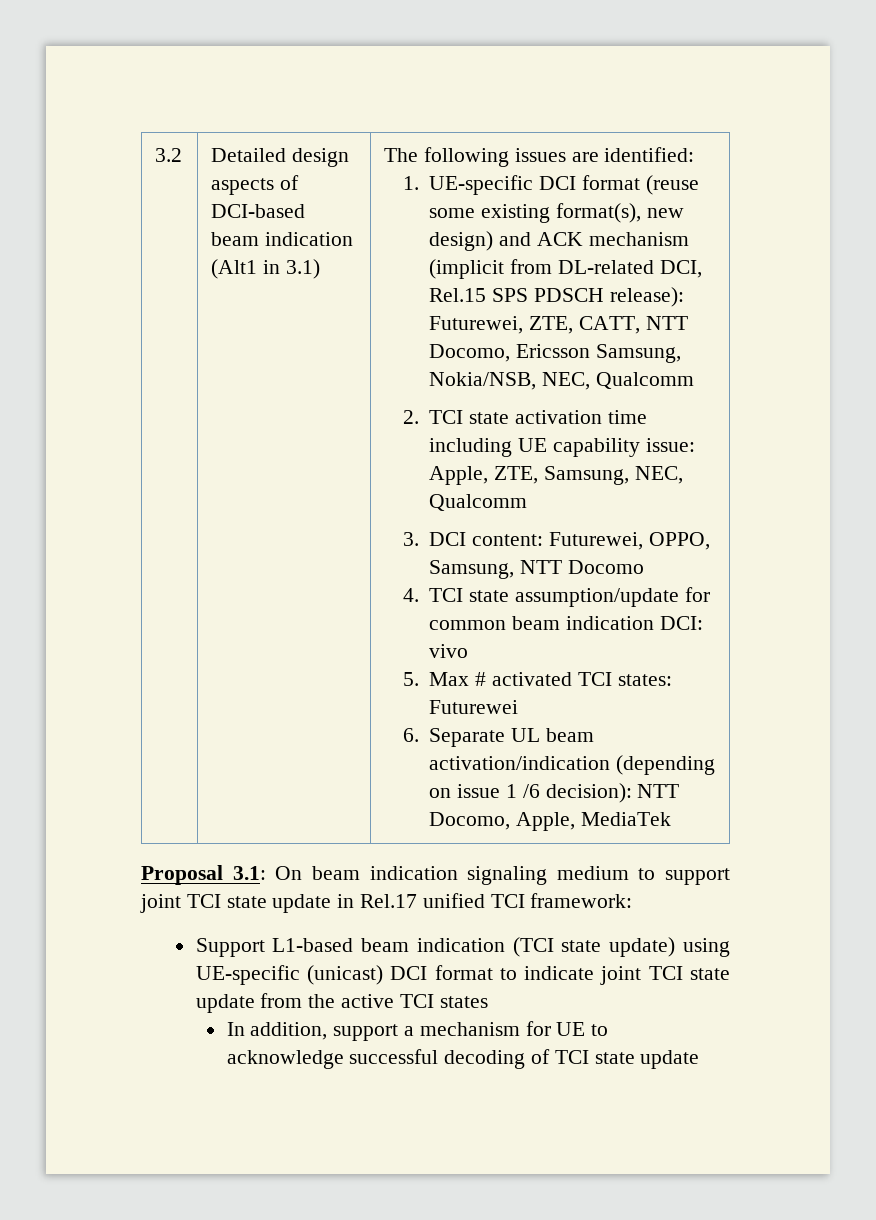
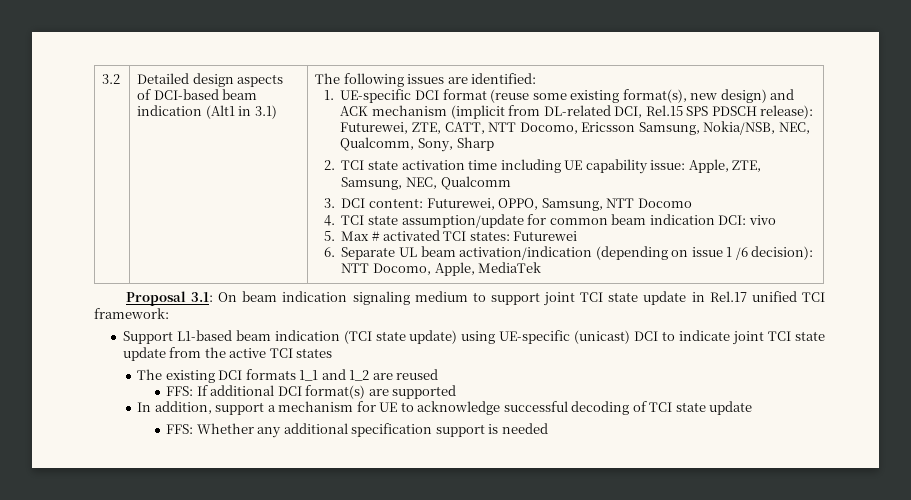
[596,372,695,389] Qualcomm -> [340,137,494,152] Qualcomm, Sony, Sharp
[434,965,493,980] format -> (659, 336) none
(488, 1002) none -> [137,369,439,383] [166,385,457,399] // The existing DCI formats 1_1 and 1_2 are reused // FFS: If additional DCI format(s) are supported
(700, 1059) none -> [166,423,548,438] // FFS: Whether any additional specification support is needed

